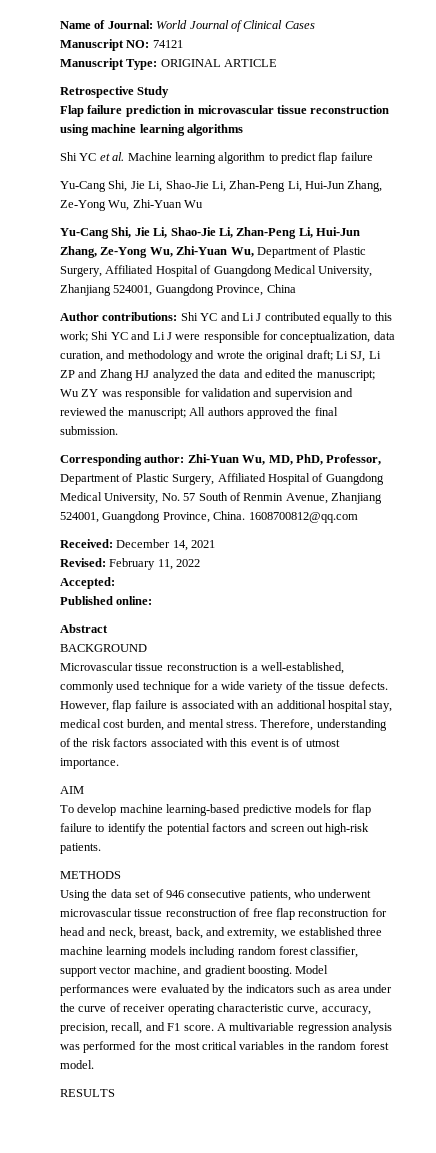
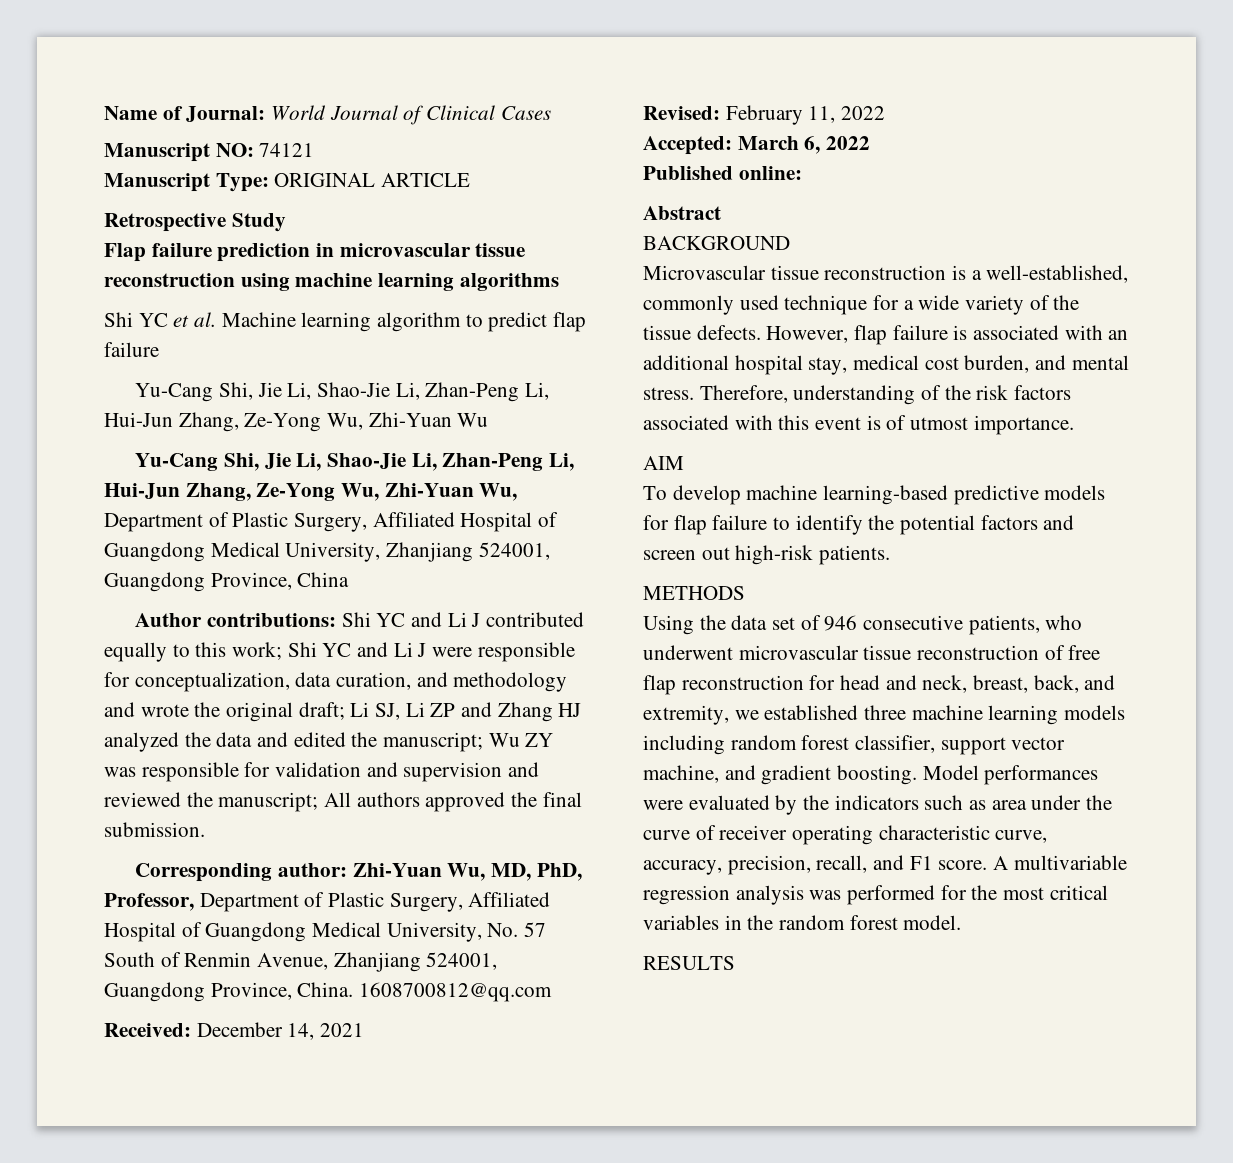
(115, 583) none -> [737,136,871,154] March 6, 2022

